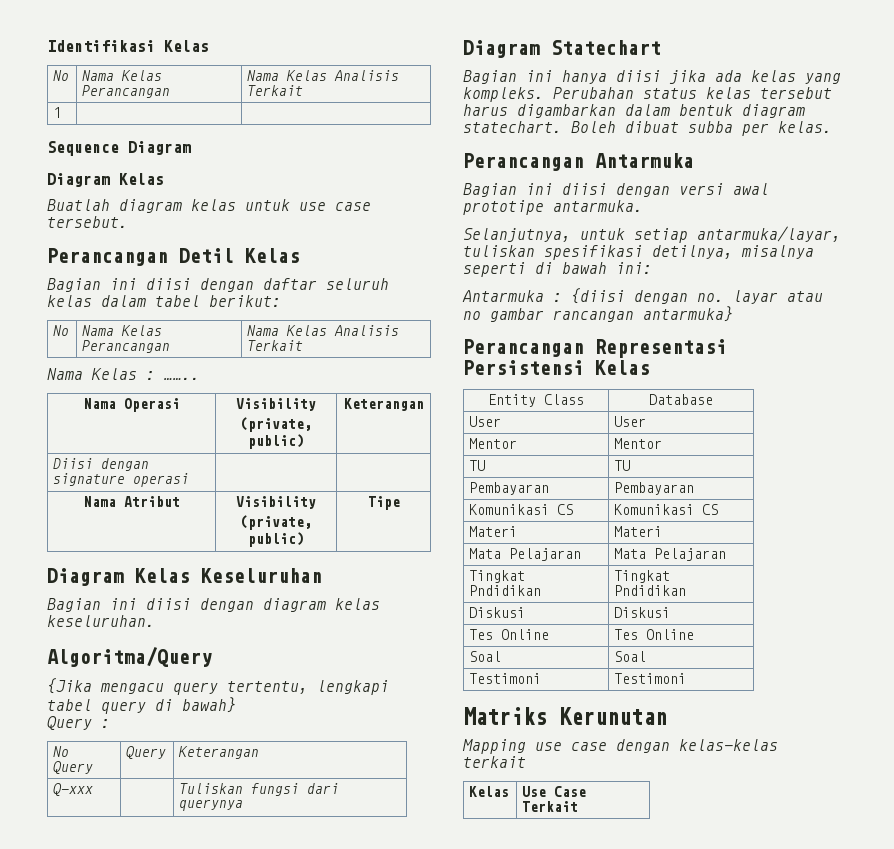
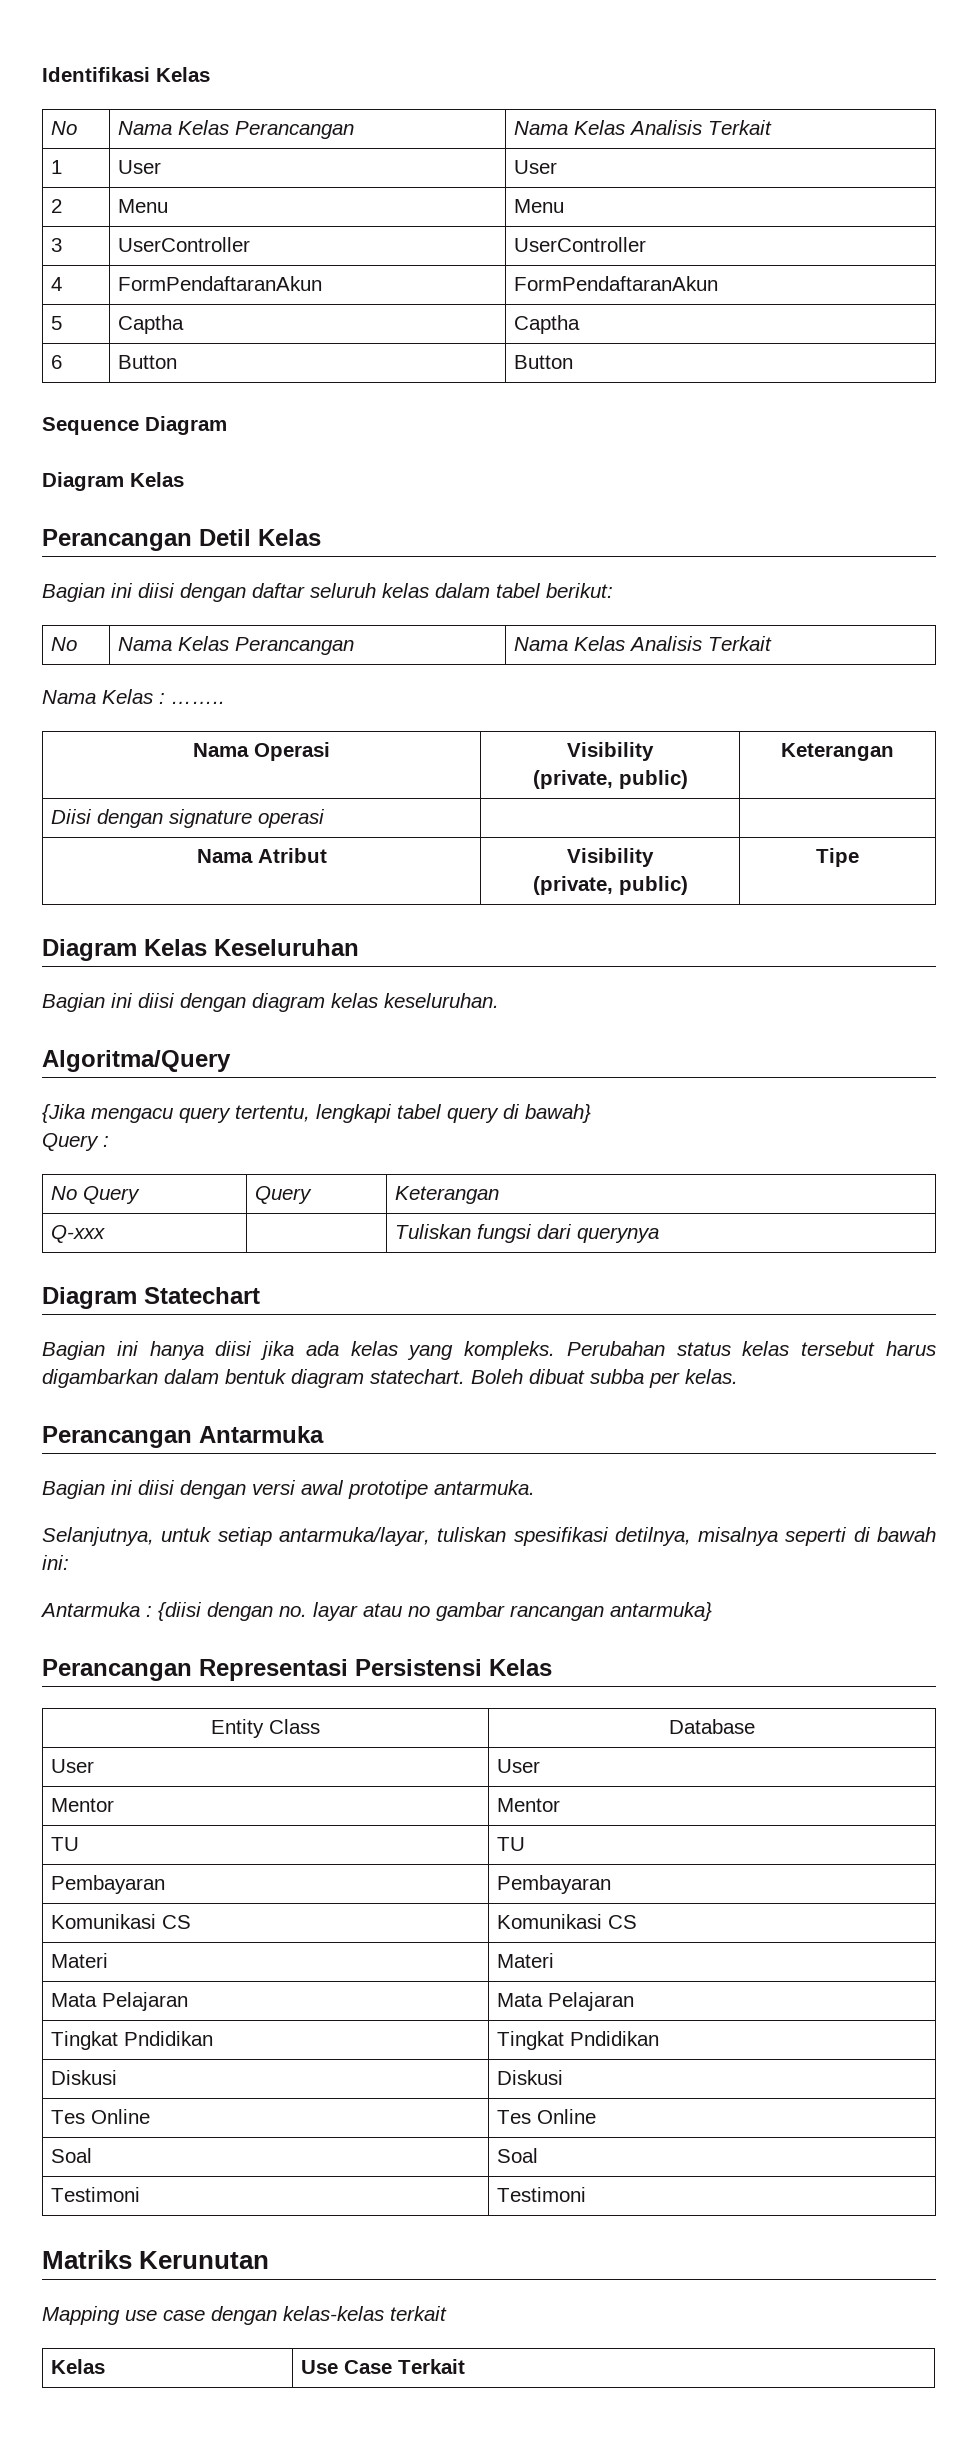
[47,141,191,156] [47,173,164,187] [47,199,371,213] [47,216,128,228] | // Sequence Diagram // Diagram Kelas // Buatlah diagram kelas untuk use case tersebut. -> [117,160,161,174] [513,160,557,174] [50,199,62,213] [117,199,168,213] [513,199,564,213] [50,238,62,252] [117,237,250,252] [513,237,646,252] [50,277,62,291] [117,276,322,291] [513,276,718,291] [50,316,62,330] [117,315,184,334] [513,315,580,334] [50,355,62,369] [117,355,177,369] [513,355,573,369] [42,416,227,435] [42,472,184,491] User | User // 2 | Menu | Menu // 3 | UserController | UserController // 4 | FormPendaftaranAkun | FormPendaftaranAkun // 5 | Captha | Captha // 6 | Button | Button // Sequence Diagram // Diagram Kelas

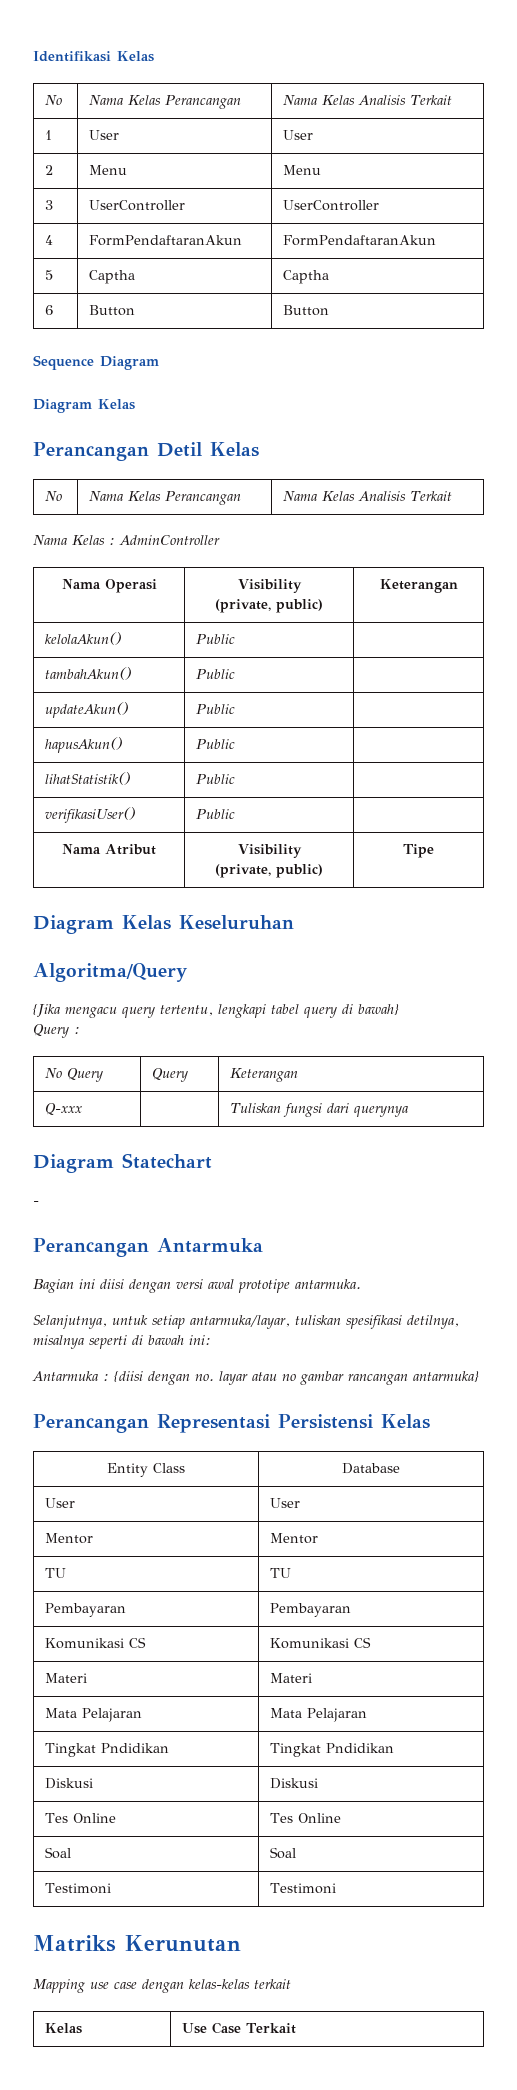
[42,583,613,602] // Bagian ini diisi dengan daftar seluruh kelas dalam tabel berikut: -> (259, 449) none
[171,701,225,704] …….. -> [119,535,220,545] AdminController
[50,809,325,828] Diisi dengan signature operasi | -> [44,632,121,645] [195,634,235,644] [44,667,131,680] [195,669,235,679] [44,702,128,718] [195,704,235,714] [44,737,122,753] [195,739,235,749] [44,772,130,785] [195,774,235,784] [44,807,135,823] [195,809,235,819] kelolaAkun() | Public | // tambahAkun() | Public | // updateAkun() | Public | // hapusAkun() | Public | // lihatStatistik() | Public | // verifikasiUser() | Public
[42,993,499,1012] // Bagian ini diisi dengan diagram kelas keseluruhan. -> (294, 922) none
[42,1341,936,1360] [42,1369,738,1388] Bagian ini hanya diisi jika ada kelas yang kompleks. Perubahan status kelas tersebut harus digambarkan dalam bentuk diagram statechart. Boleh dibuat subba per kelas. -> [33,1201,39,1205] -

